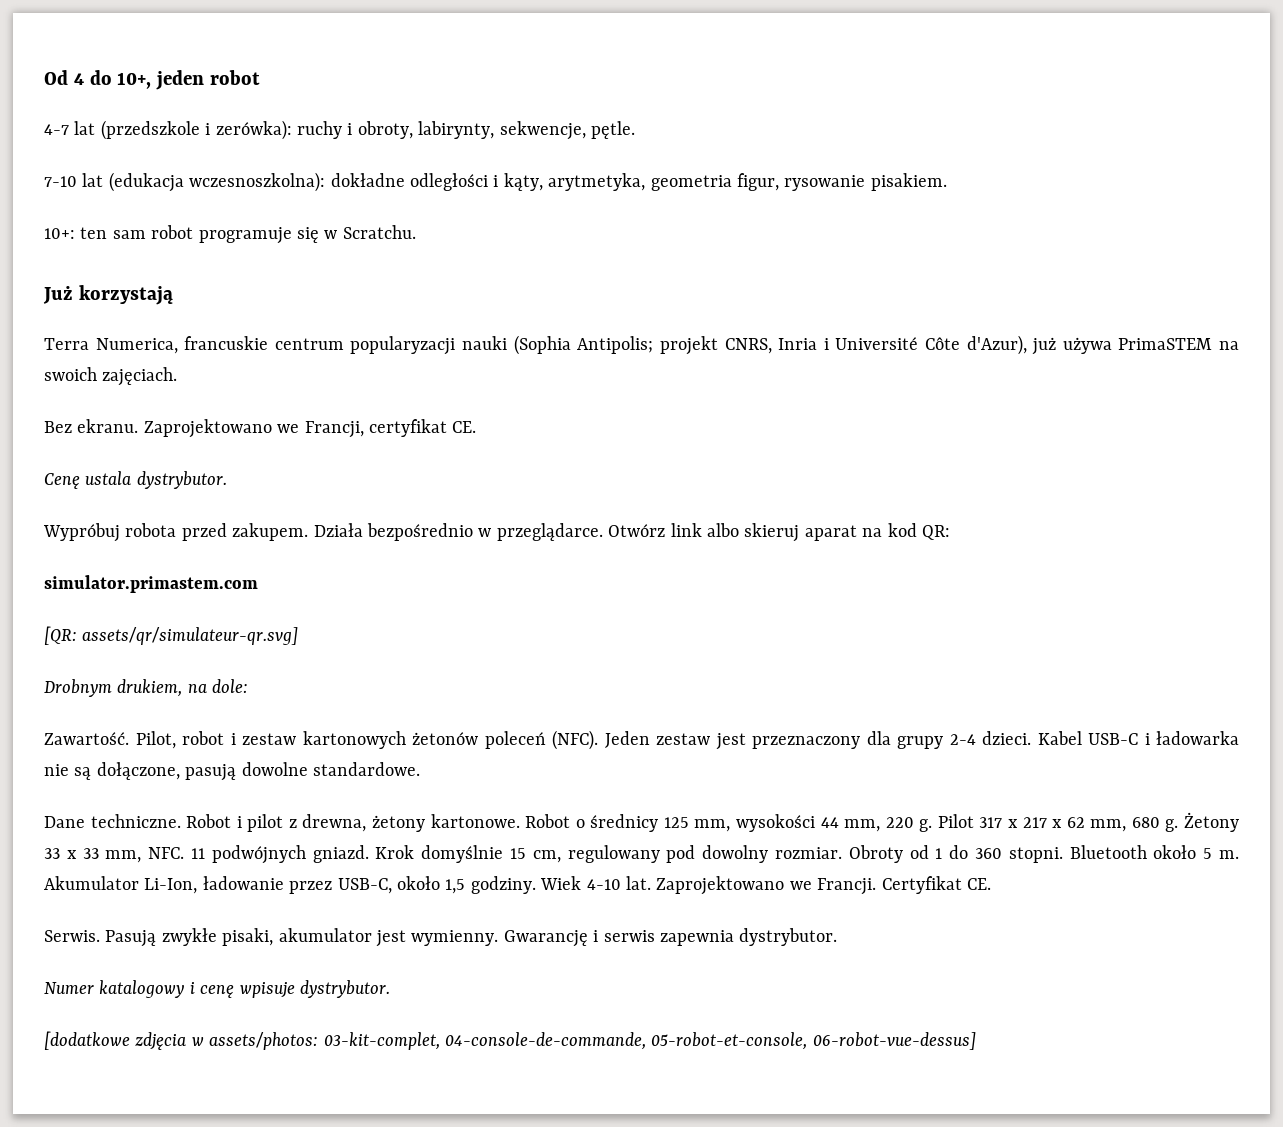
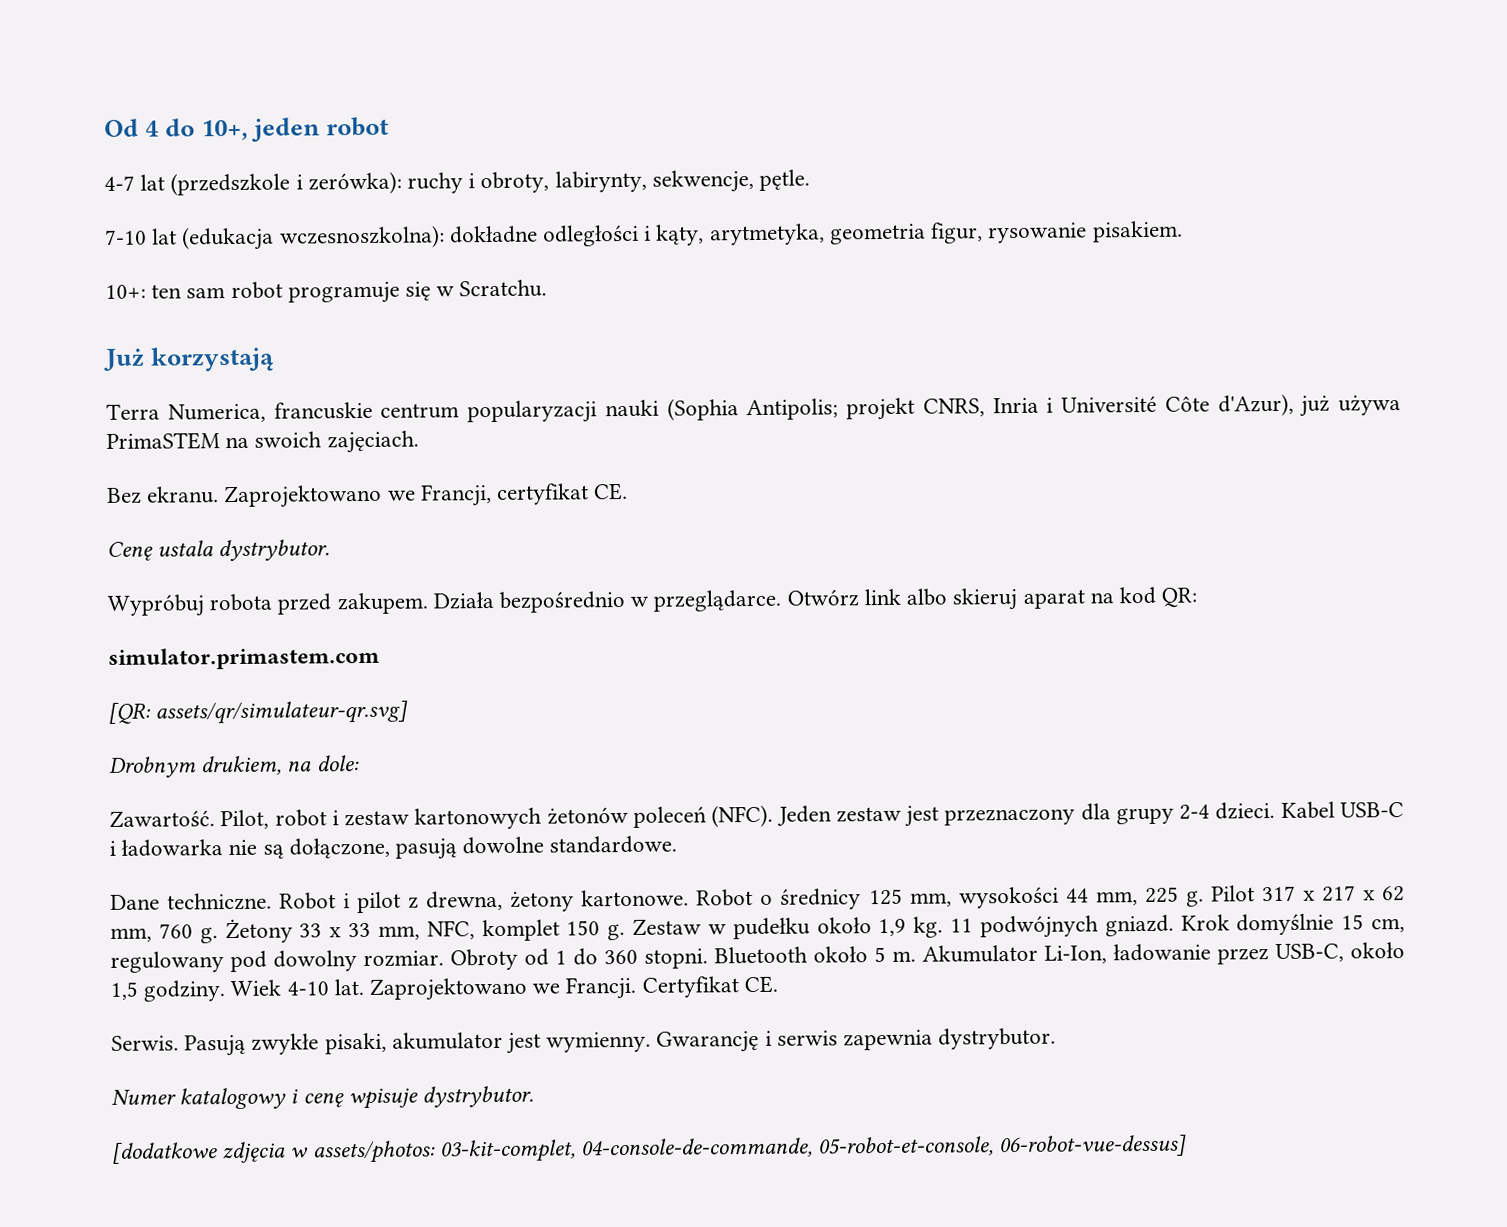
[885,817,914,828] 220 -> [1144,886,1179,904] 225
[1131,817,1160,828] 680 -> [158,923,193,939] 760
[148,847,185,859] NFC. -> [426,916,944,942] NFC, komplet 150 g. Zestaw w pudełku około 1,9 kg.

